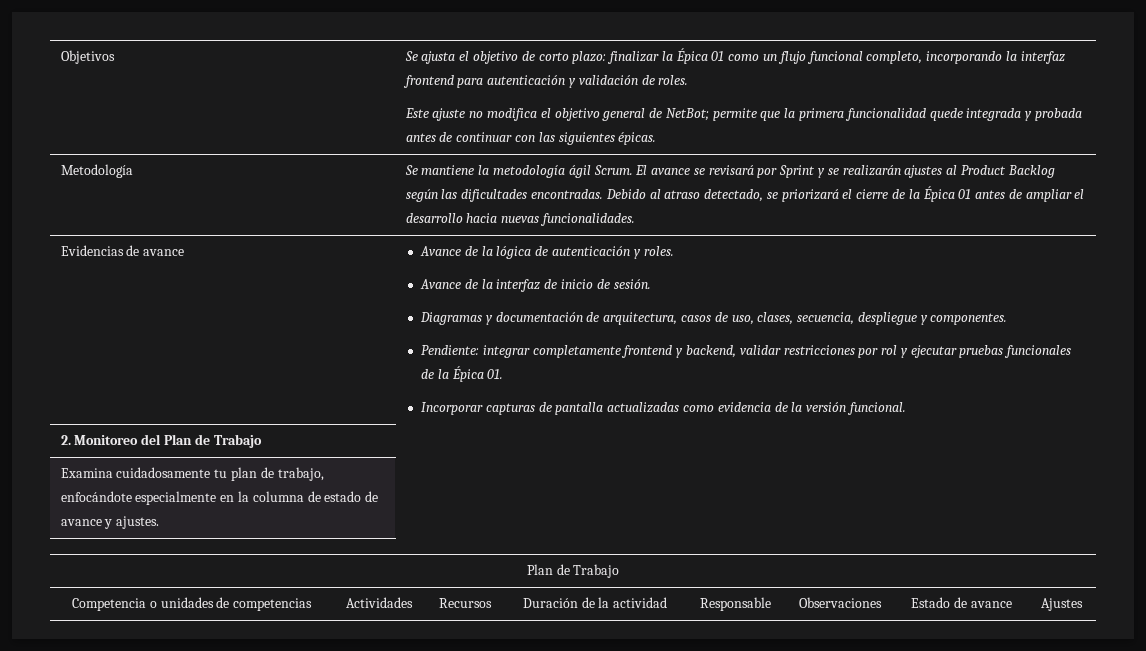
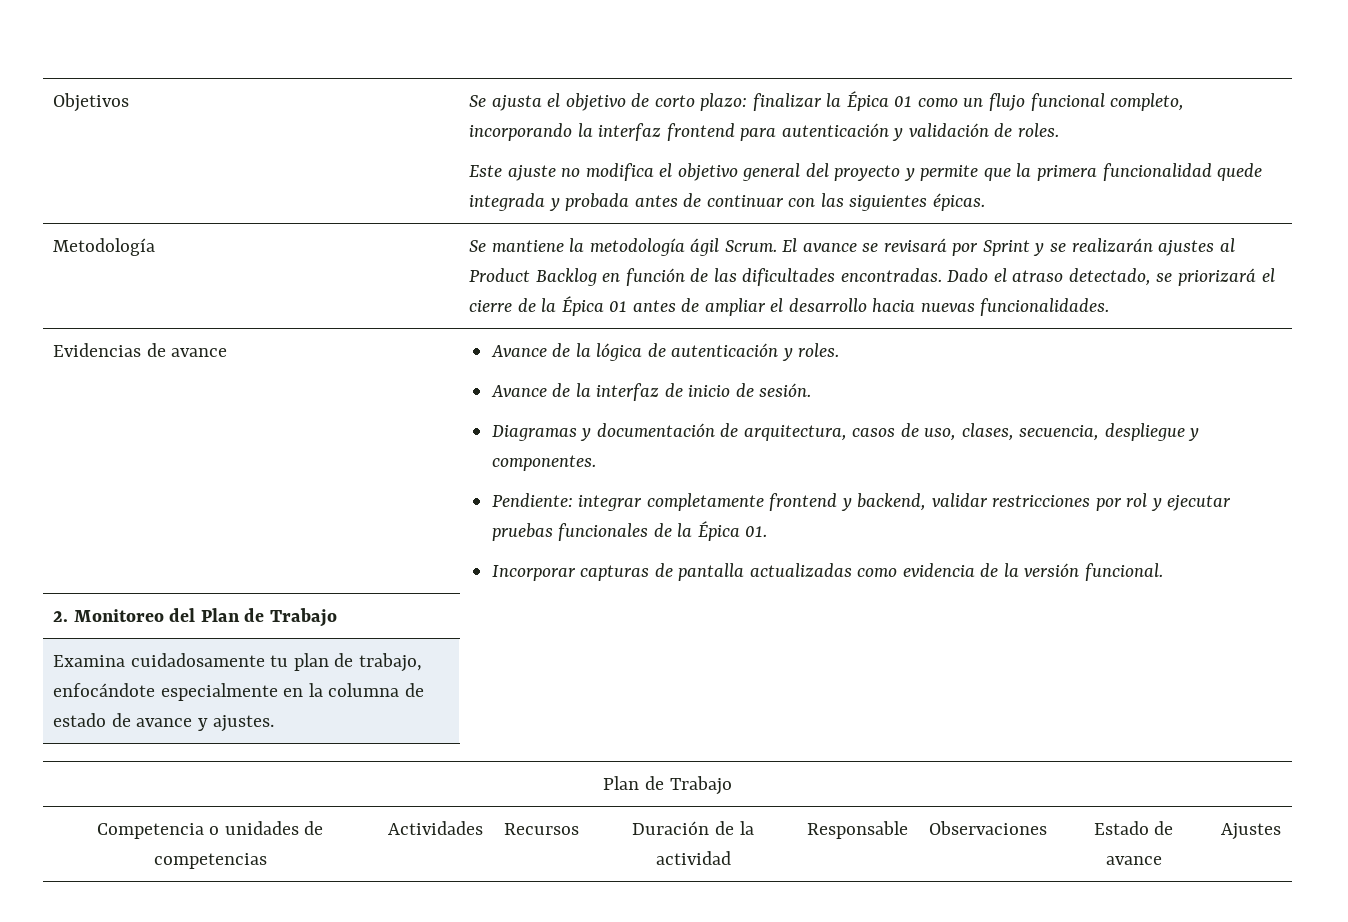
[649,108,709,121] de NetBot; -> [805,163,915,181] del proyecto y
[405,189,438,202] según -> [602,268,709,286] en función de
[605,189,661,199] Debido al -> [947,268,1007,282] Dado el

